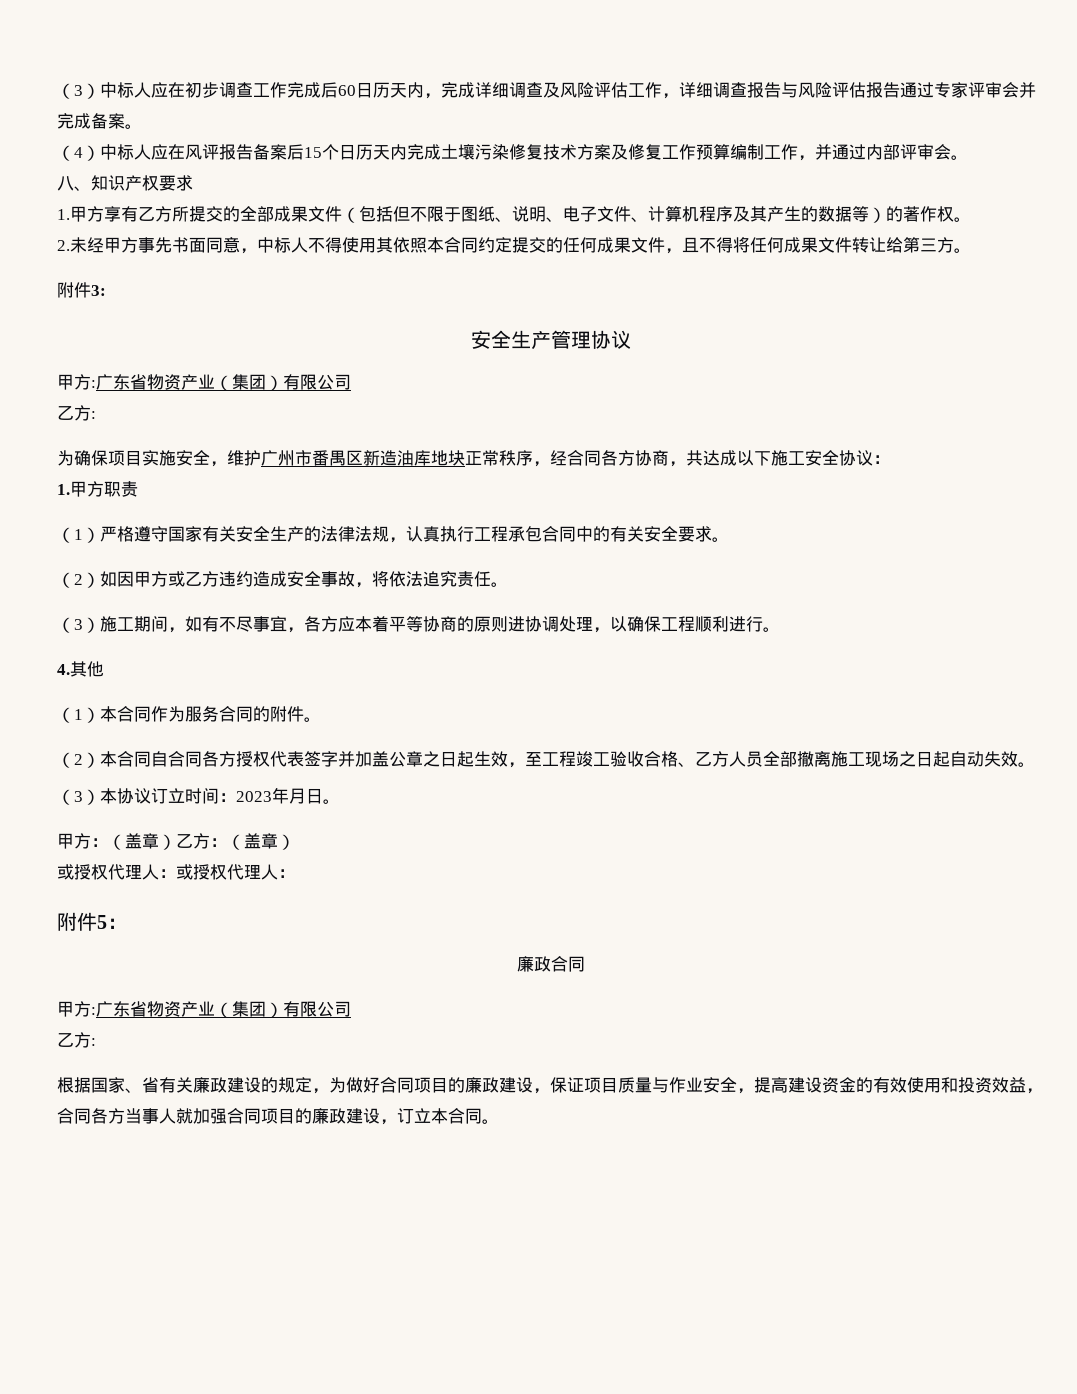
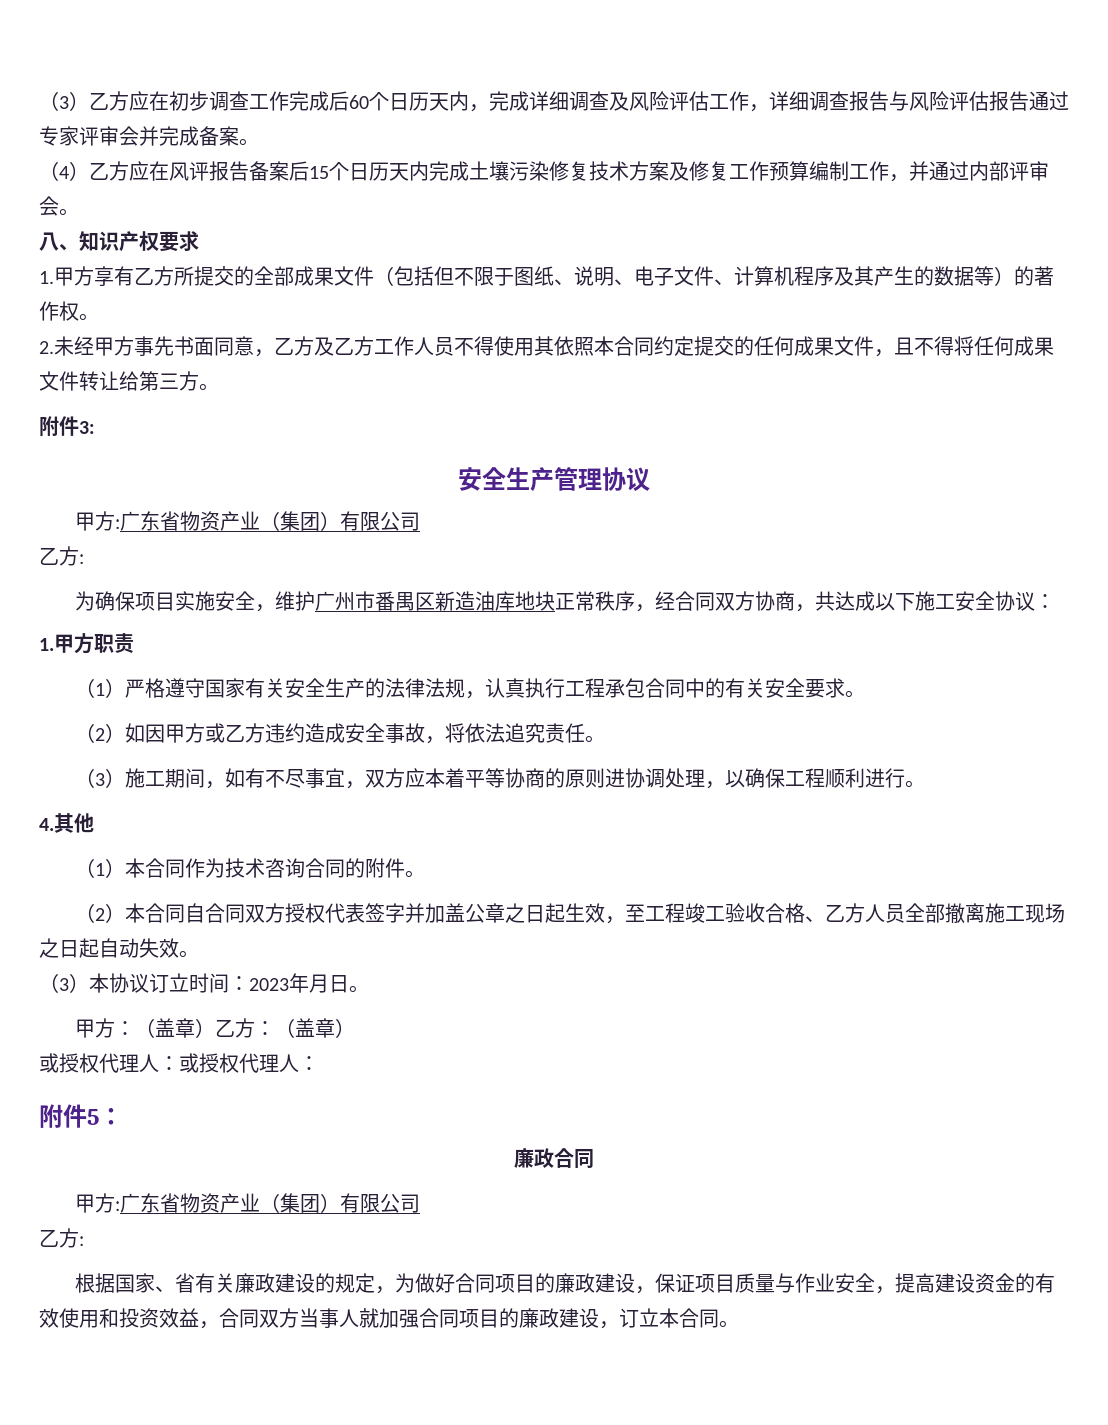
[57,82,151,99] （3）中标人 -> [39,91,129,111] （3）乙方
(356, 90) none -> [369,92,389,111] 个
[100,144,151,160] 中标人 -> [89,161,129,181] 乙方
[257,237,308,253] 中标人 -> [274,336,454,356] 乙方及乙方工作人员
[601,450,618,466] 各 -> [714,592,735,611] 双
[304,616,321,632] 各 -> [364,769,385,788] 双
[185,706,219,722] 服务 -> [224,858,305,878] 技术咨询
[202,751,219,767] 各 -> [244,904,265,923] 双
[91,1108,108,1124] 各 -> [259,1309,279,1328] 双

